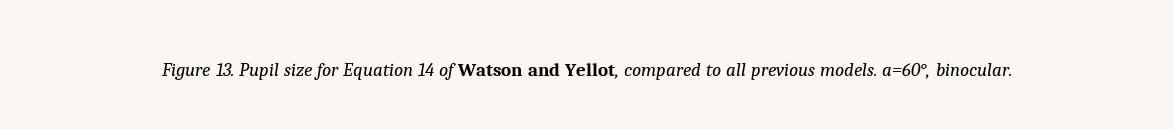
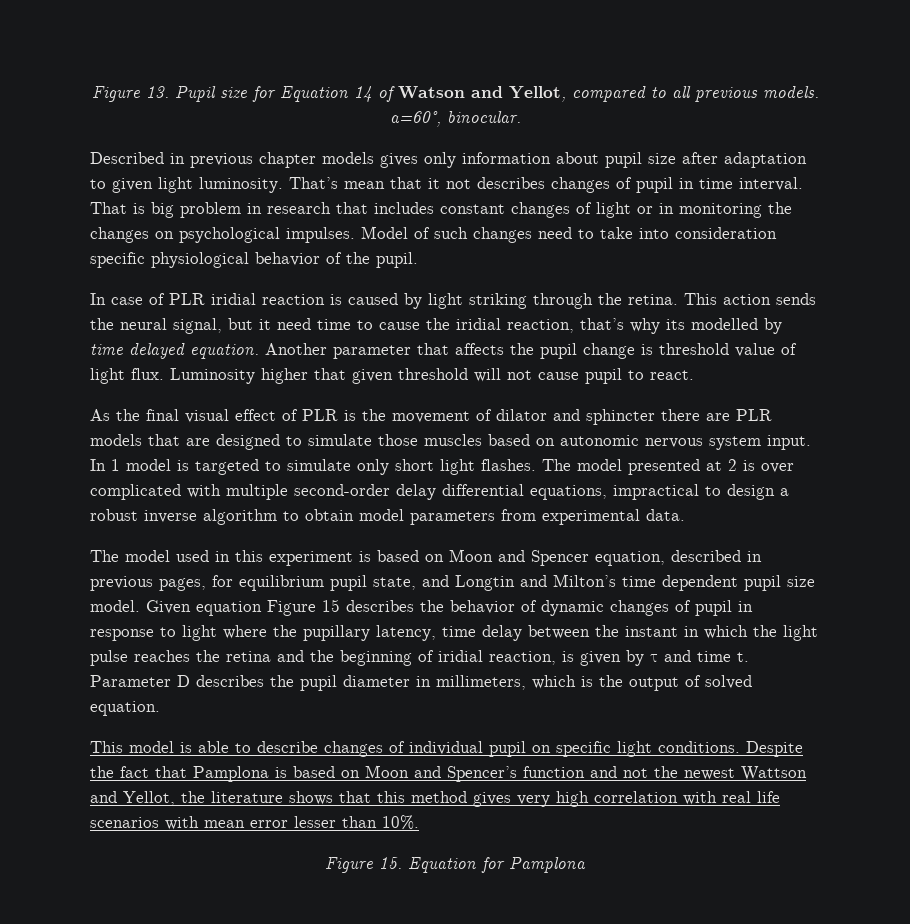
(1012, 69) none -> [90,152,807,168] [90,177,803,193] [90,202,792,218] [90,226,777,243] [90,252,418,268] [90,293,816,309] [90,318,782,334] [90,343,797,359] [90,368,694,384] [90,409,772,425] [90,434,811,450] [90,459,794,475] [90,484,789,500] [90,509,685,525] [90,549,762,566] [90,574,815,591] [90,599,753,616] [90,625,818,641] [90,650,749,666] [90,675,752,691] [90,701,160,716] [90,741,803,757] [90,765,807,782] [90,791,780,807] [90,815,419,830] [325,857,586,873] // Described in previous chapter models gives only information about pupil size after adaptation to given light luminosity. That’s mean that it not describes changes of pupil in time interval. That is big problem in research that includes constant changes of light or in monitoring the changes on psychological impulses. Model of such changes need to take into consideration specific physiological behavior of the pupil. // In case of PLR iridial reaction is caused by light striking through the retina. This action sends the neural signal, but it need time to cause the iridial reaction, that’s why its modelled by time delayed equation. Another parameter that affects the pupil change is threshold value of light flux. Luminosity higher that given threshold will not cause pupil to react. // As the final visual effect of PLR is the movement of dilator and sphincter there are PLR models that are designed to simulate those muscles based on autonomic nervous system input. In 1 model is targeted to simulate only short light flashes. The model presented at 2 is over complicated with multiple second-order delay differential equations, impractical to design a robust inverse algorithm to obtain model parameters from experimental data. // The model used in this experiment is based on Moon and Spencer equation, described in previous pages, for equilibrium pupil state, and Longtin and Milton’s time dependent pupil size model. Given equation Figure 15 describes the behavior of dynamic changes of pupil in response to light where the pupillary latency, time delay between the instant in which the light pulse reaches the retina and the beginning of iridial reaction, is given by τ and time t. Parameter D describes the pupil diameter in millimeters, which is the output of solved equation. // This model is able to describe changes of individual pupil on specific light conditions. Despite the fact that Pamplona is based on Moon and Spencer’s function and not the newest Wattson and Yellot, the literature shows that this method gives very high correlation with real life scenarios with mean error lesser than 10%. // Figure 15. Equation for Pamplona

